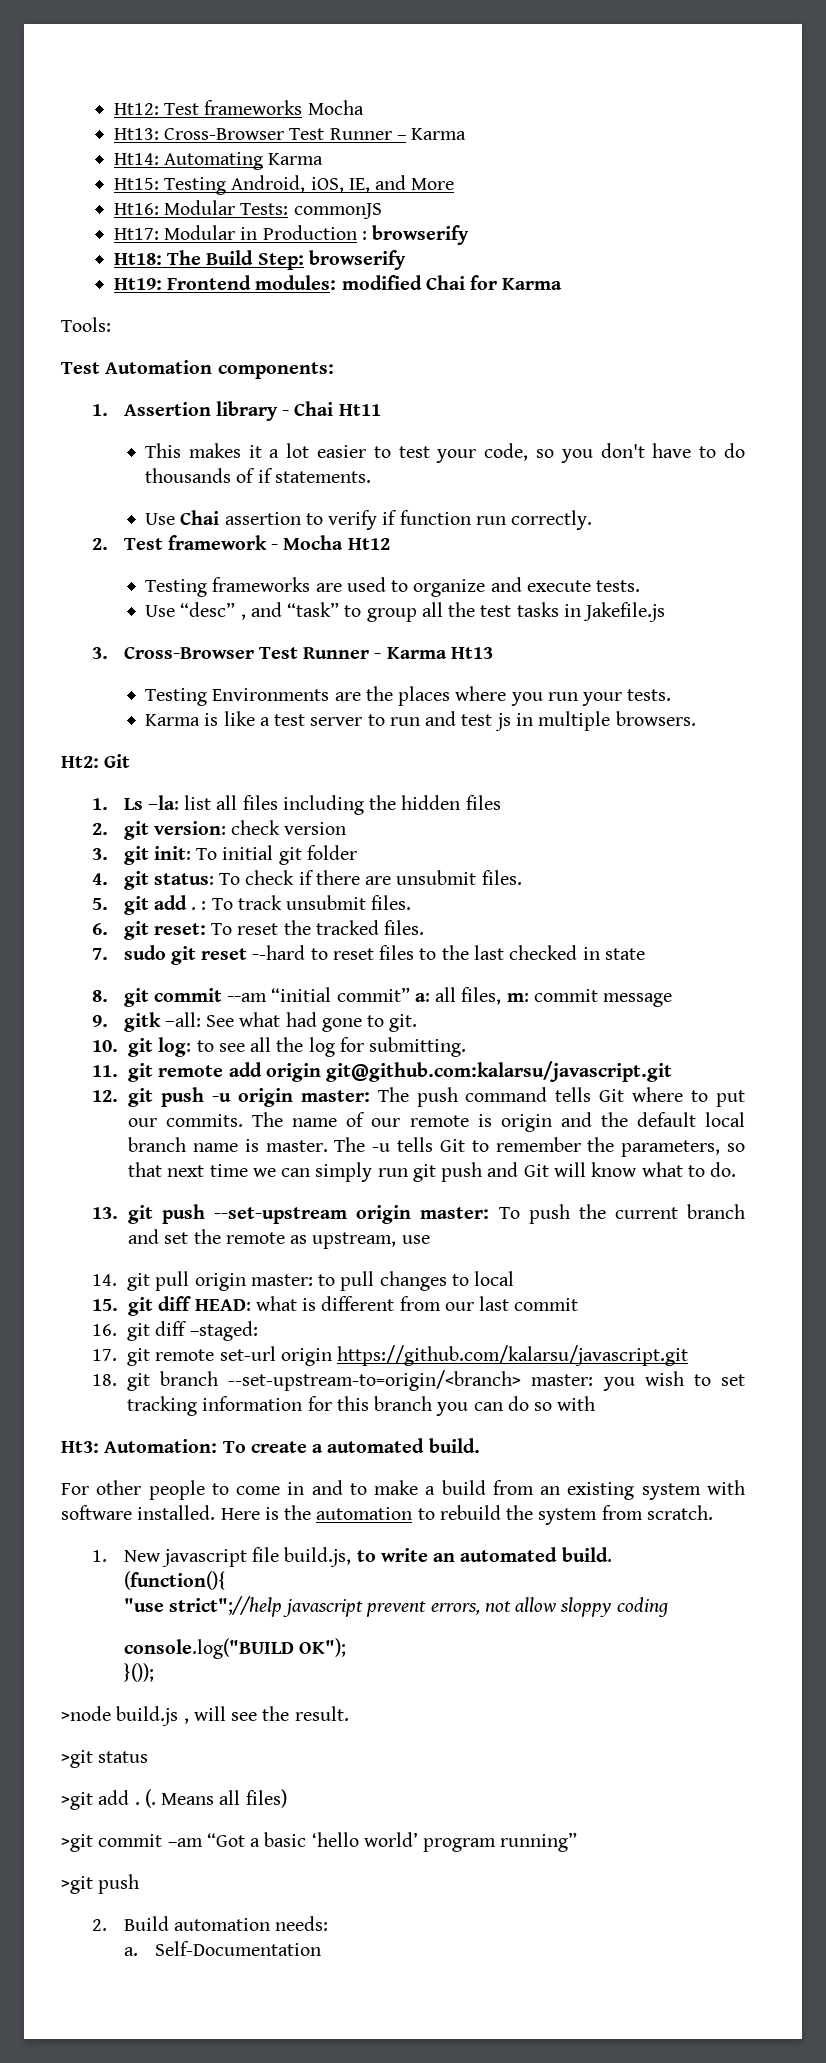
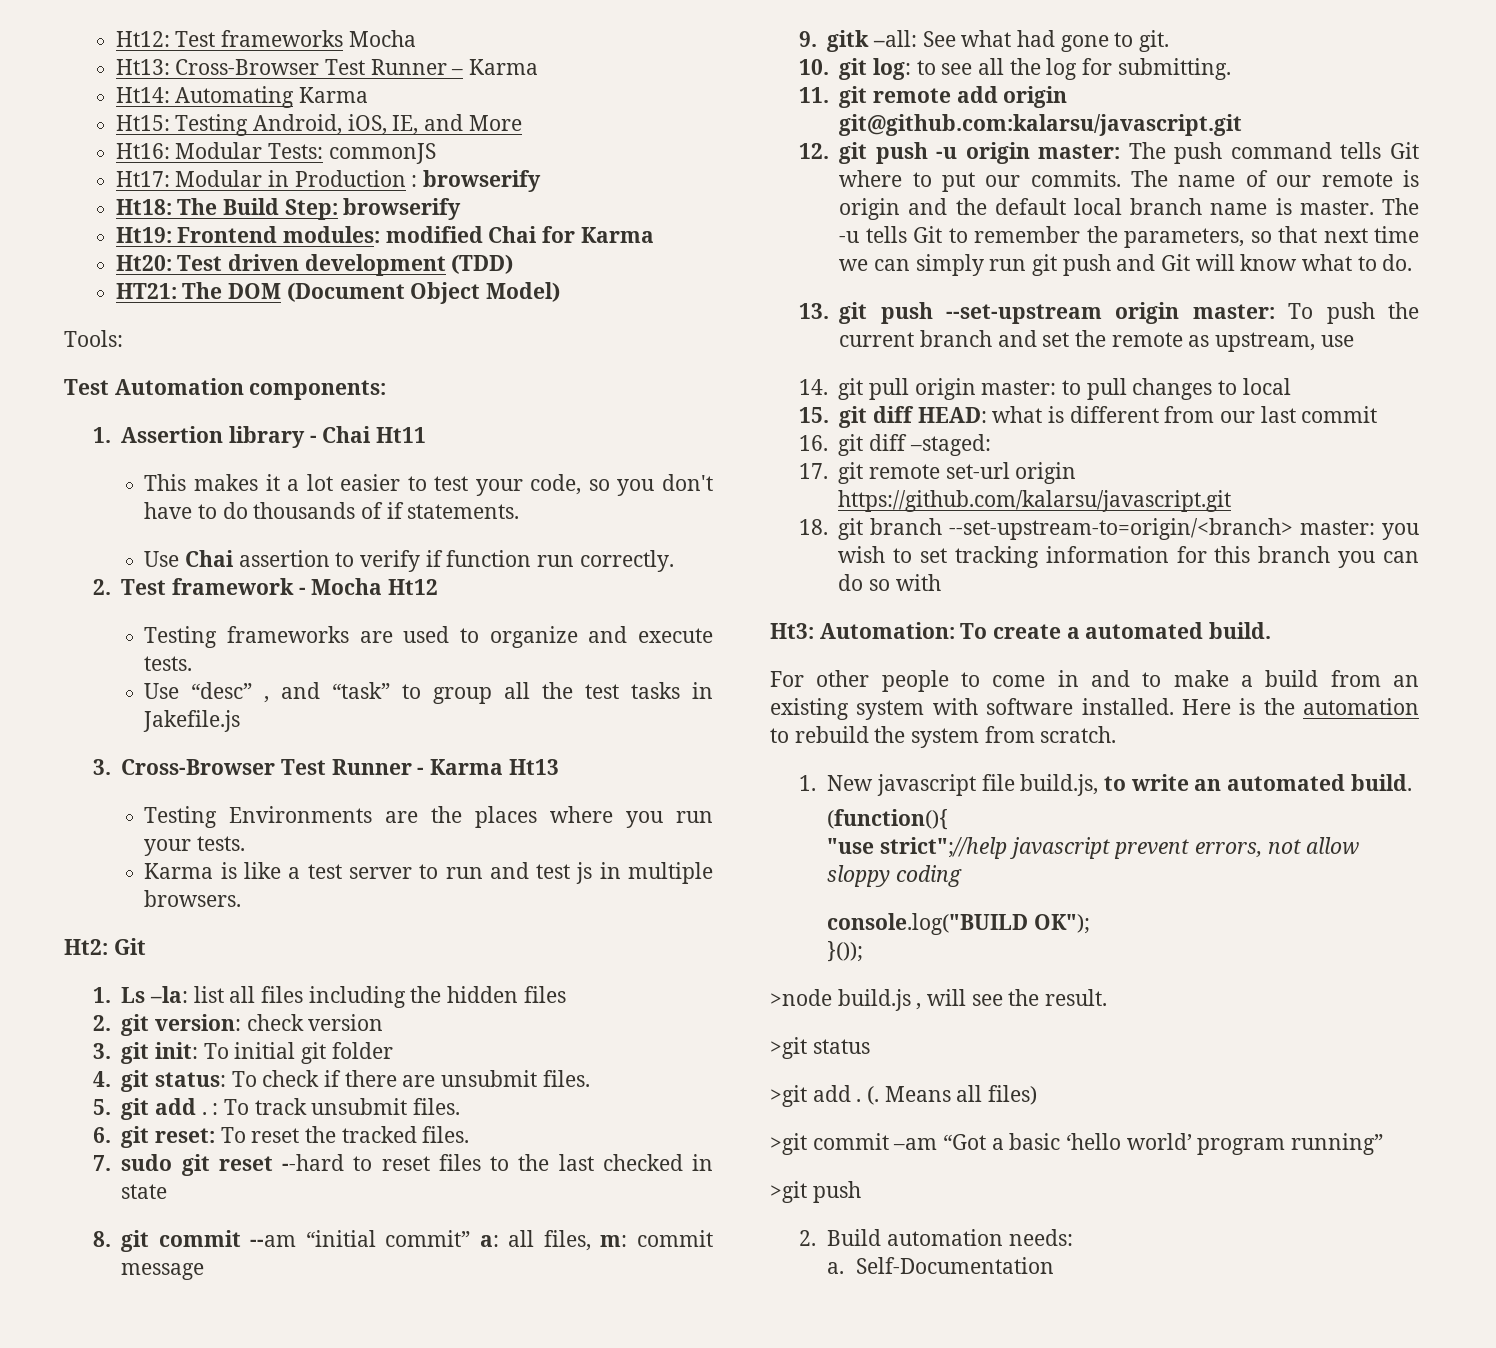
(563, 284) none -> [115,254,514,276] [115,282,561,304] // Ht20: Test driven development (TDD) // HT21: The DOM (Document Object Model)

